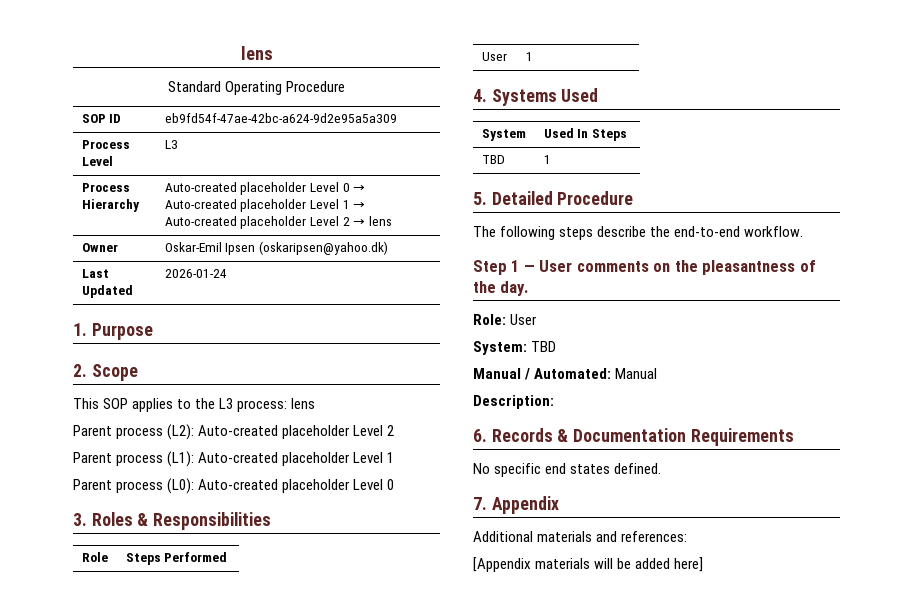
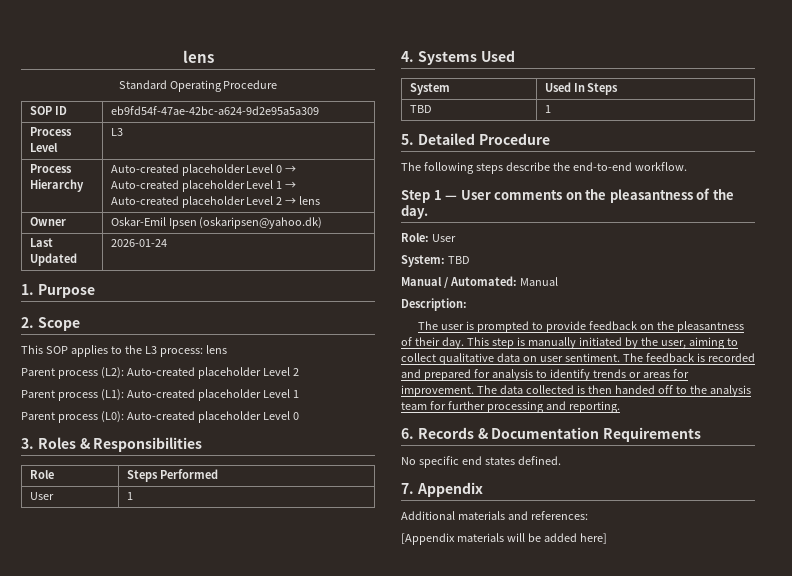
(554, 402) none -> [417,321,744,333] [401,337,738,349] [401,353,755,365] [401,369,689,381] [401,385,751,397] [401,401,620,413] // The user is prompted to provide feedback on the pleasantness of their day. This step is manually initiated by the user, aiming to collect qualitative data on user sentiment. The feedback is recorded and prepared for analysis to identify trends or areas for improvement. The data collected is then handed off to the analysis team for further processing and reporting.

